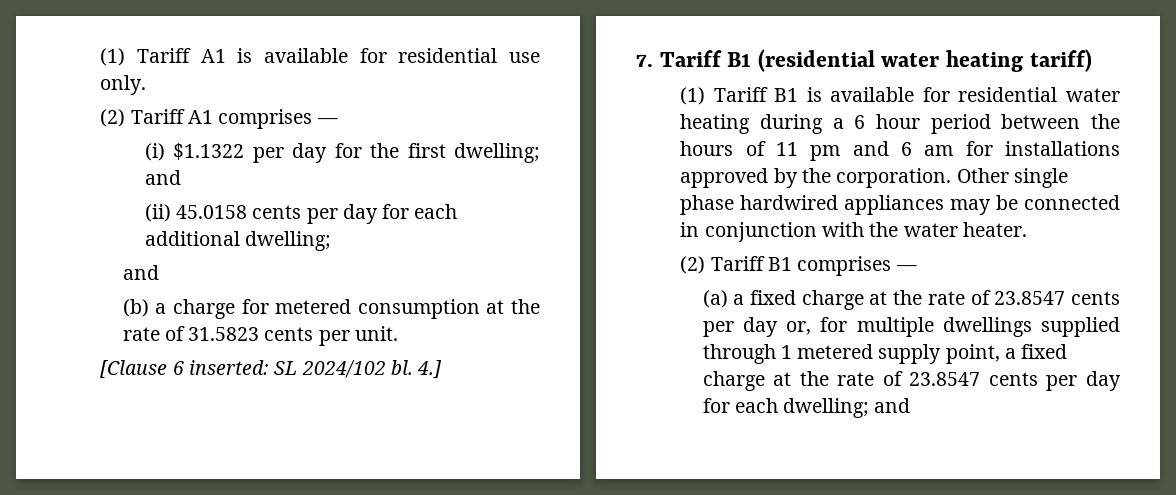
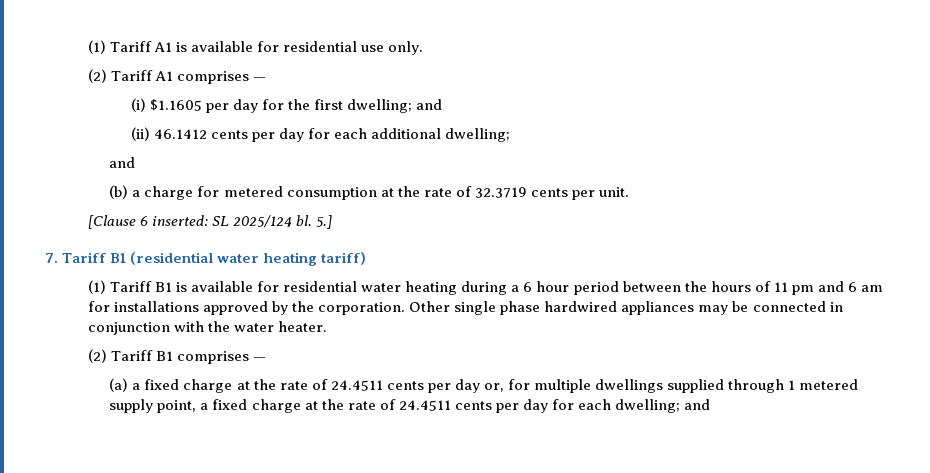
[173,143,245,160] $1.1322 -> [149,99,202,111] $1.1605
[176,205,248,219] 45.0158 -> [153,129,207,139] 46.1412
[188,327,260,341] 31.5823 -> [474,187,527,198] 32.3719
[301,360,443,379] 2024/102 bl. 4.] -> [233,215,333,229] 2025/124 bl. 5.]
[994,291,1066,305] 23.8547 -> [330,380,383,391] 24.4511
[909,372,981,386] 23.8547 -> [398,400,451,411] 24.4511

